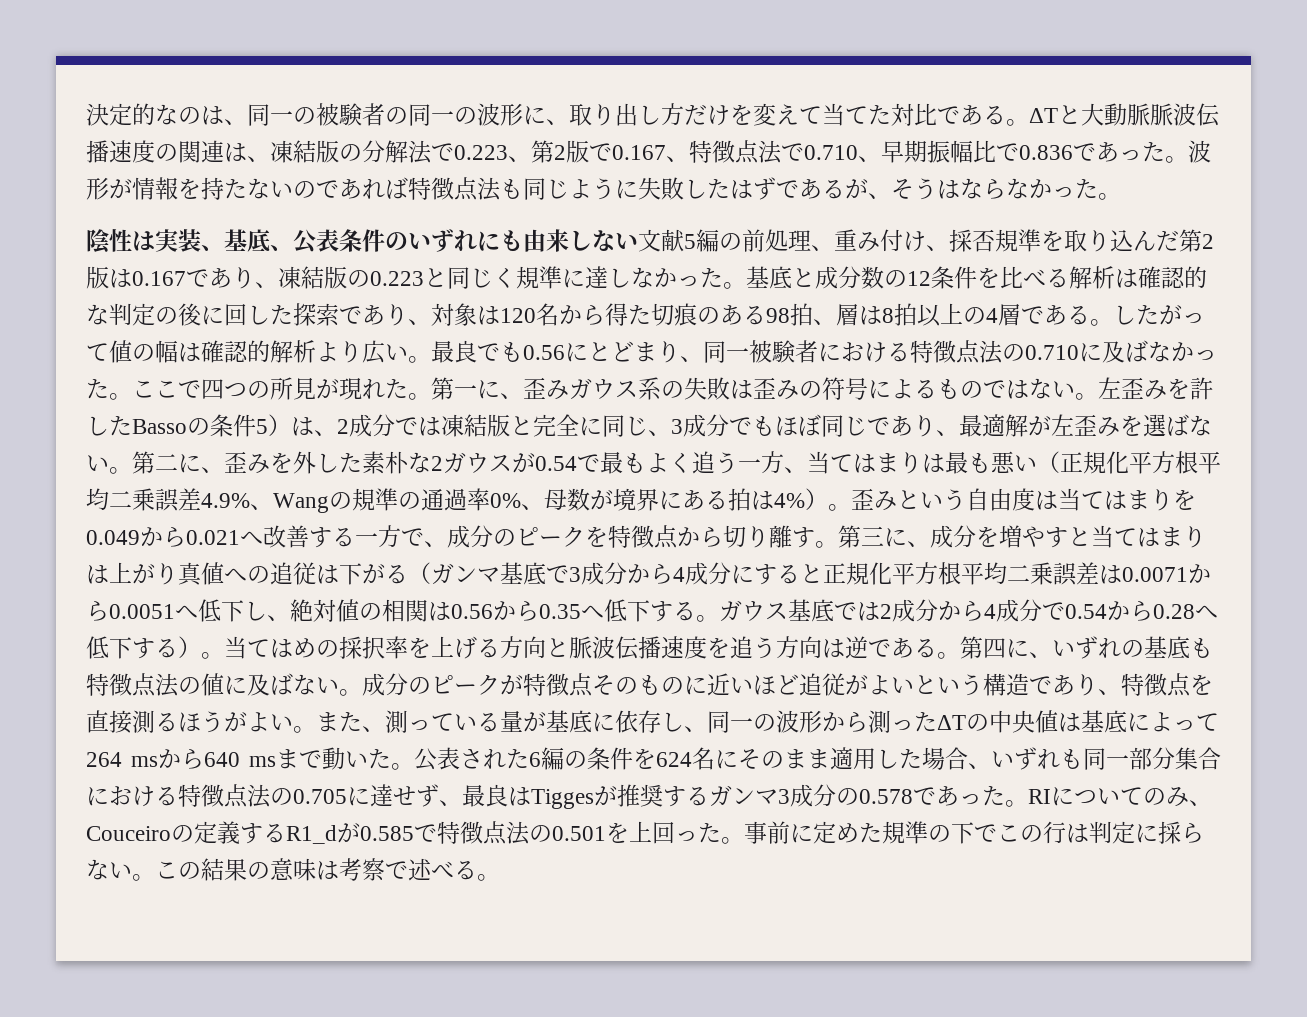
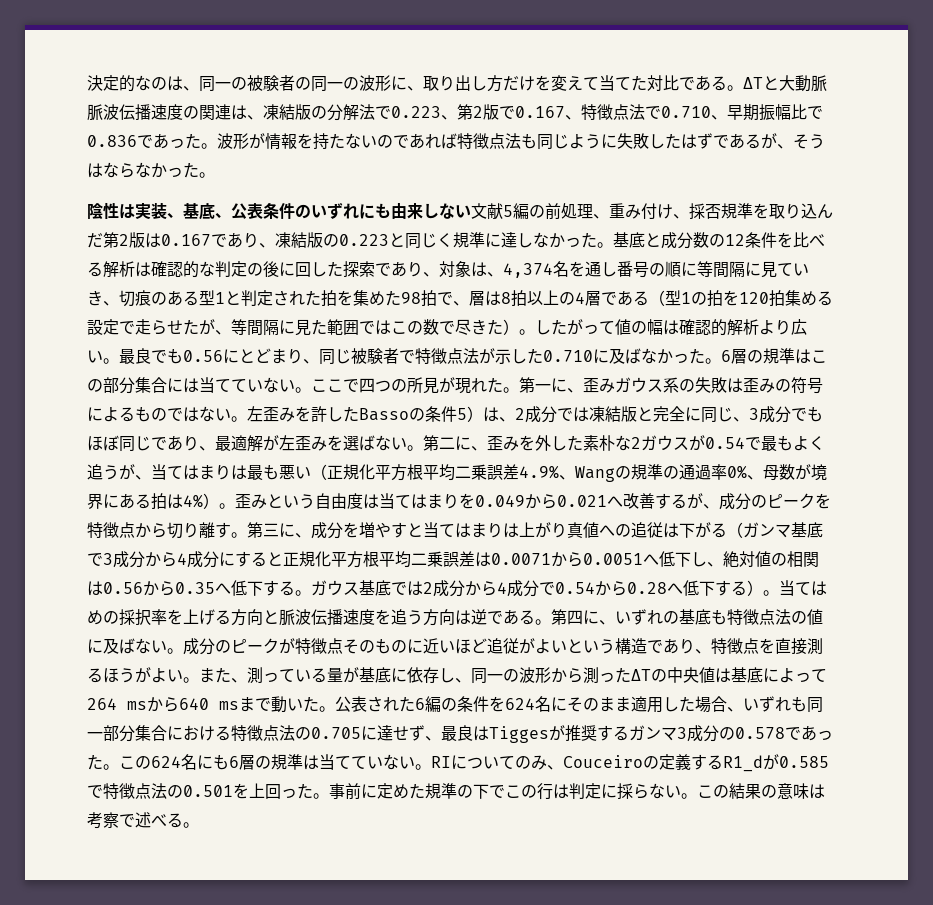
[500,303,813,326] 120名から得た切痕のある98拍 -> [487,261,809,278] [87,290,453,307] 、4,374名を通し番号の順に等間隔に見ていき、切痕のある型1と判定された拍を集めた98拍で
(1090, 315) none -> [649,290,833,307] [87,319,519,336] （型1の拍を120拍集める設定で走らせたが、等間隔に見た範囲ではこの数で尽きた）
[726,340,1025,364] 一被験者における特徴点法の -> [335,348,543,364] じ被験者で特徴点法が示した
(132, 396) none -> [721,348,827,364] [87,377,311,394] 6層の規準はこの部分集合には当てていない。
[738,451,784,474] 一方 -> [119,464,135,480] が
[355,525,424,548] 一方で -> [687,493,703,509] が
(1028, 803) none -> [119,754,431,770] この624名にも6層の規準は当てていない。

